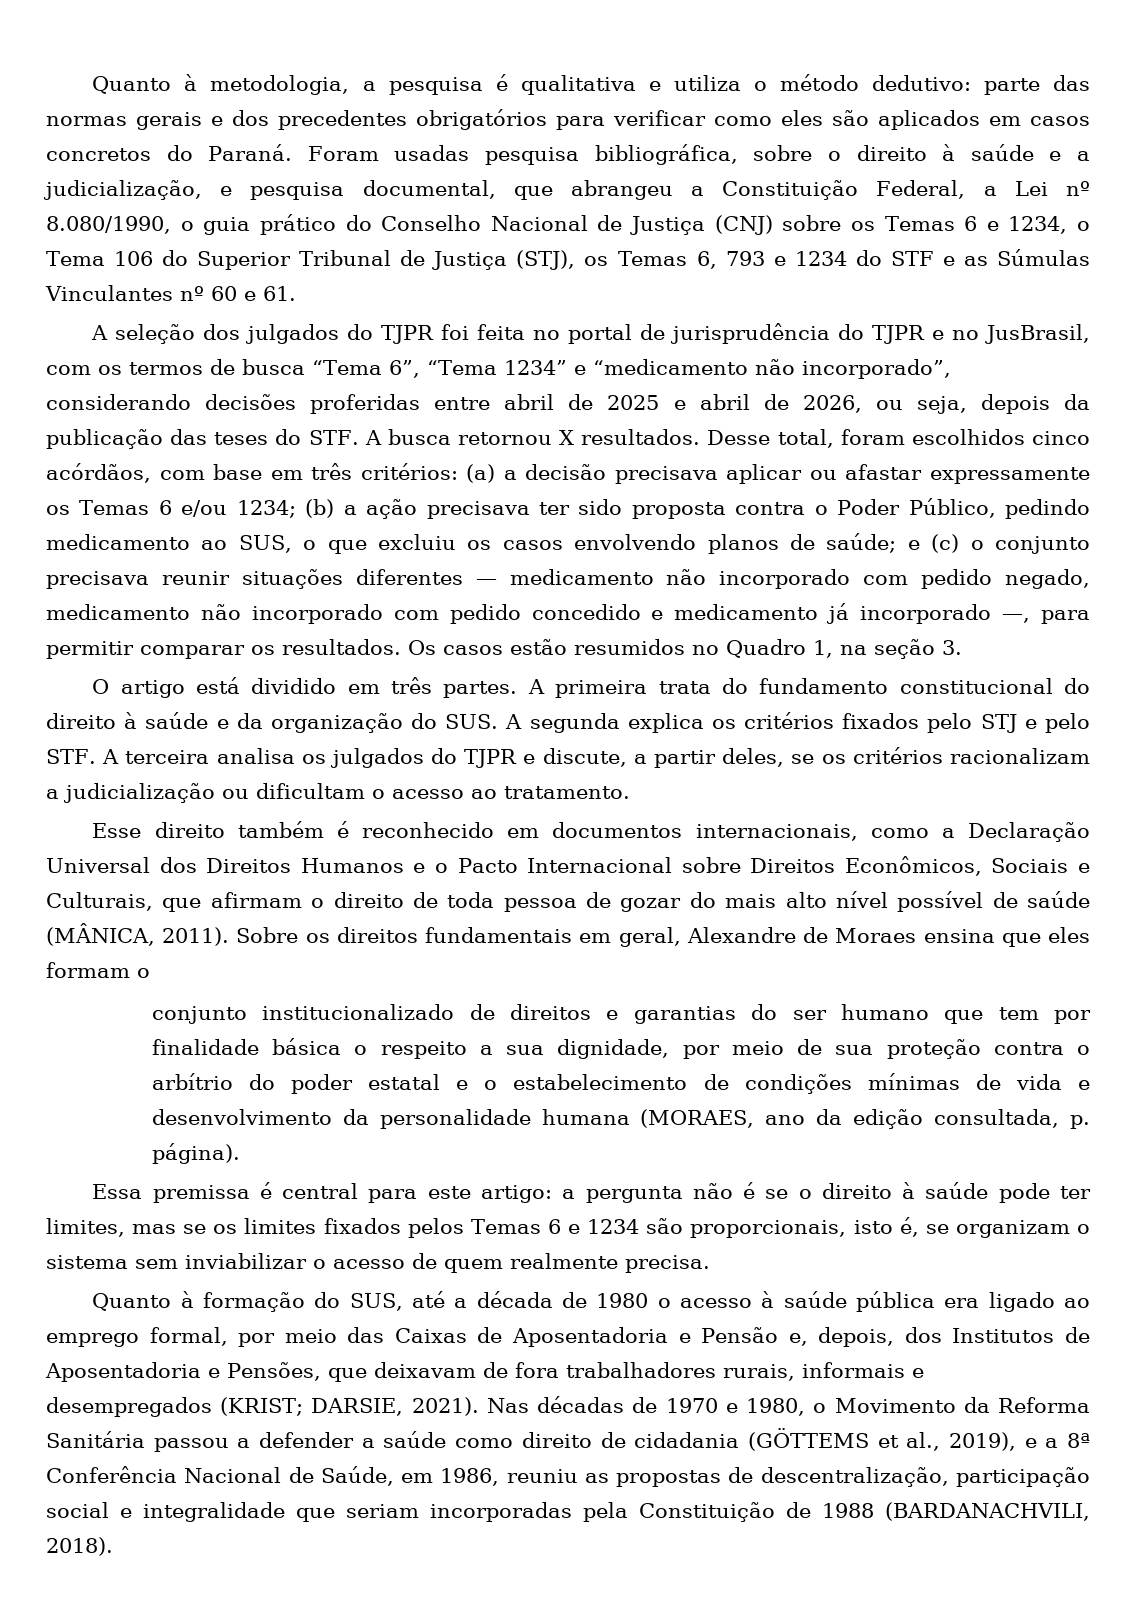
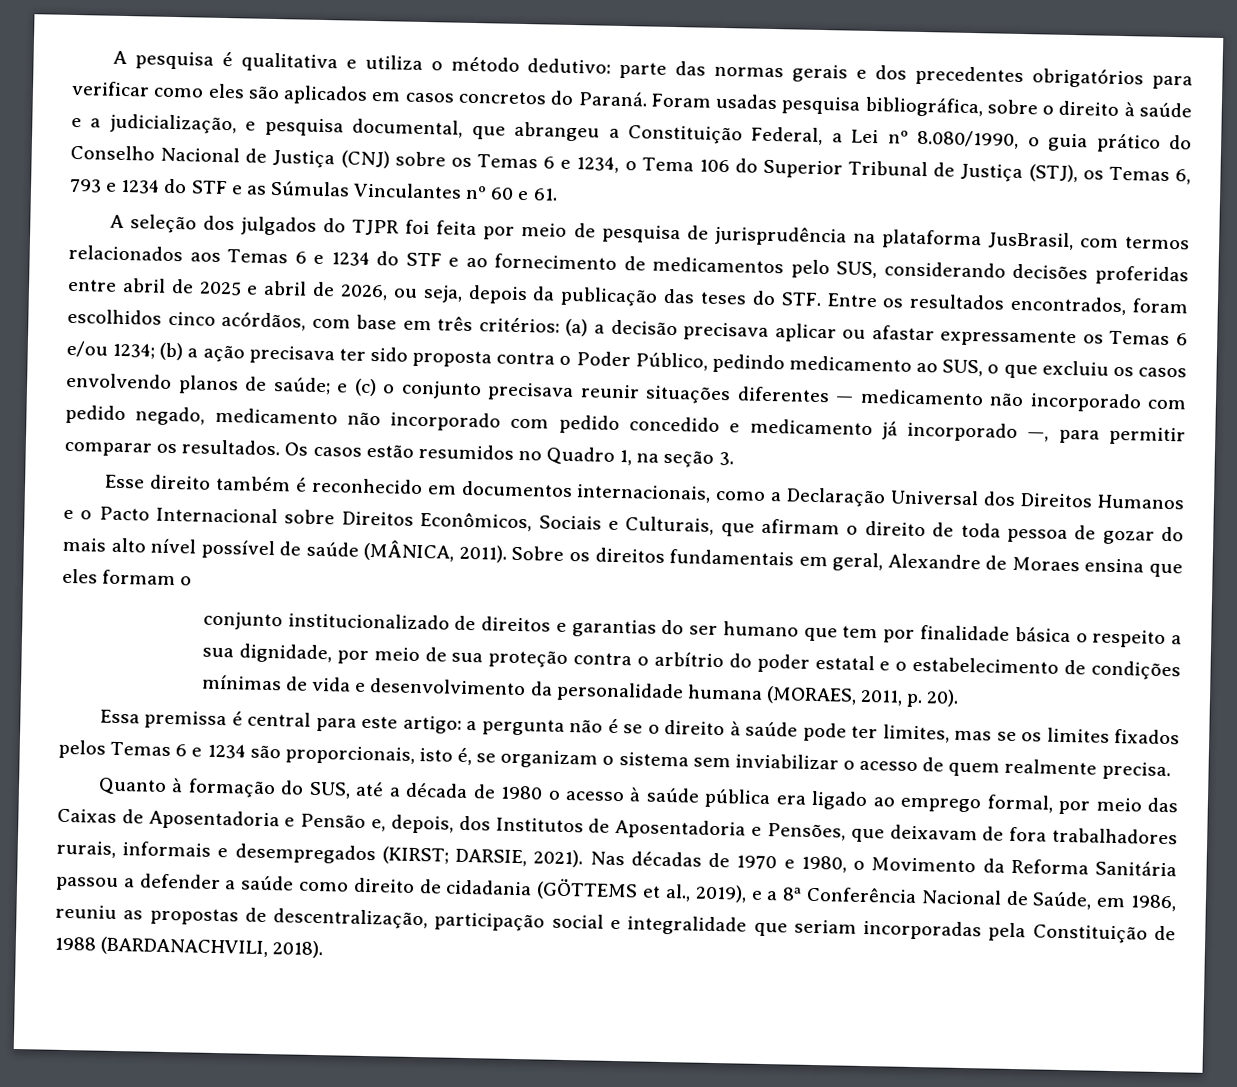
[92,74,376,95] Quanto à metodologia, a -> [112,50,127,65] A
[533,323,1090,344] [46,359,951,379] no portal de jurisprudência do TJPR e no JusBrasil, com os termos de busca “Tema 6”, “Tema 1234” e “medicamento não incorporado”, -> [483,222,1190,251] [68,244,878,279] por meio de pesquisa de jurisprudência na plataforma JusBrasil, com termos relacionados aos Temas 6 e 1234 do STF e ao fornecimento de medicamentos pelo SUS,
[364,429,834,448] A busca retornou X resultados. Desse total, -> [826,293,1128,316] Entre os resultados encontrados,
[92,677,1090,698] [46,712,1090,733] [46,747,1090,768] [46,783,630,803] // O artigo está dividido em três partes. A primeira trata do fundamento constitucional do direito à saúde e da organização do SUS. A segunda explica os critérios fixados pelo STJ e pelo STF. A terceira analisa os julgados do TJPR e discute, a partir deles, se os critérios racionalizam a judicialização ou dificultam o acesso ao tratamento. -> (734, 458) none
[765,1109,1091,1129] [151,1143,240,1164] ano da edição consultada, p. página). -> [860,689,960,708] 2011, p. 20).
[220,1397,304,1416] (KRIST; -> [381,846,449,865] (KIRST;

